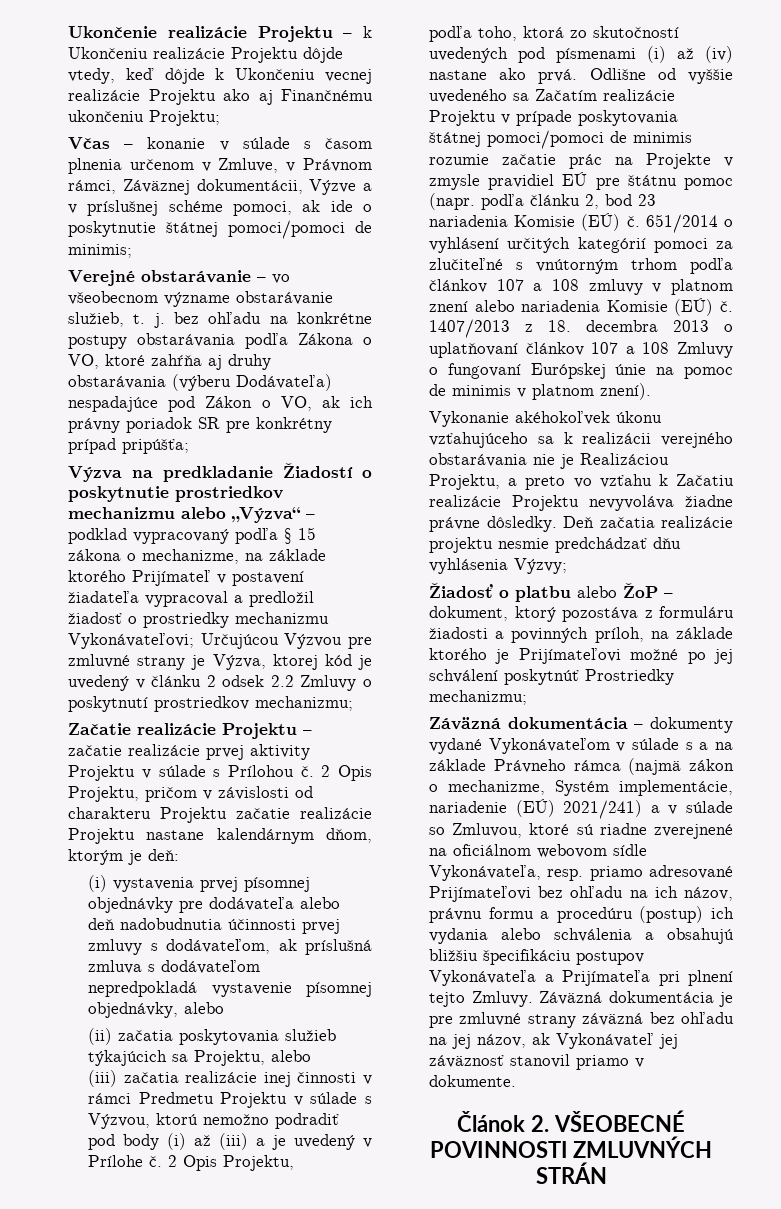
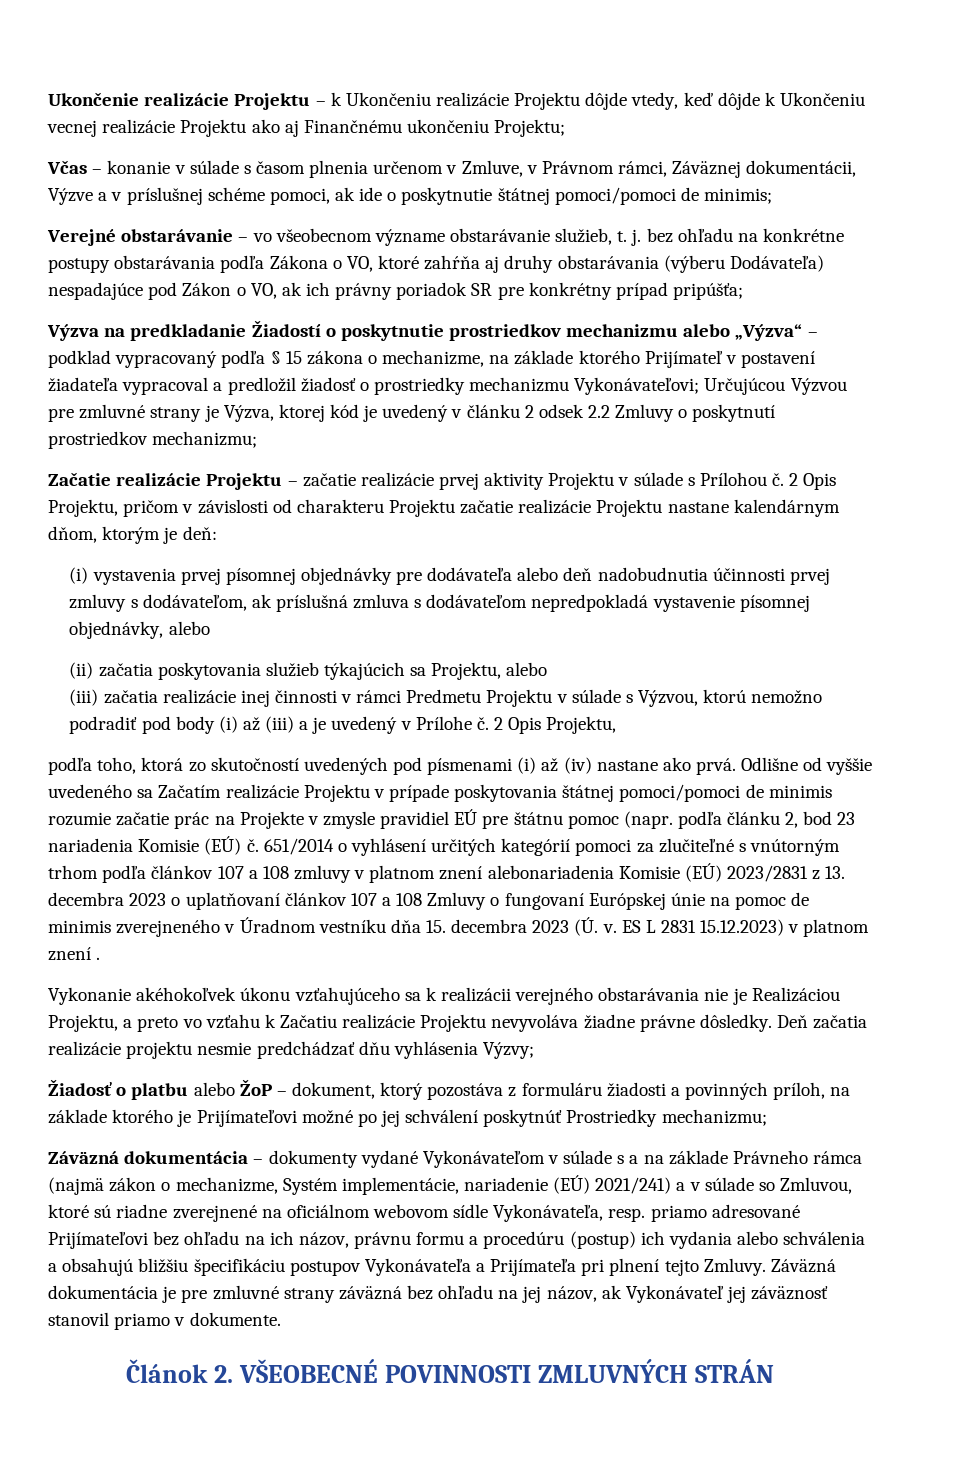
[474,298,733,316] [429,319,710,338] alebo nariadenia Komisie (EÚ) č. 1407/2013 z 18. decembra 2013 -> [487,863,846,882] [48,892,167,906] alebonariadenia Komisie (EÚ) 2023/2831 z 13. decembra 2023
[517,383,652,400] v platnom znení). -> [116,917,870,937] [48,947,101,961] zverejneného v Úradnom vestníku dňa 15. decembra 2023 (Ú. v. ES L 2831 15.12.2023) v platnom znení .

